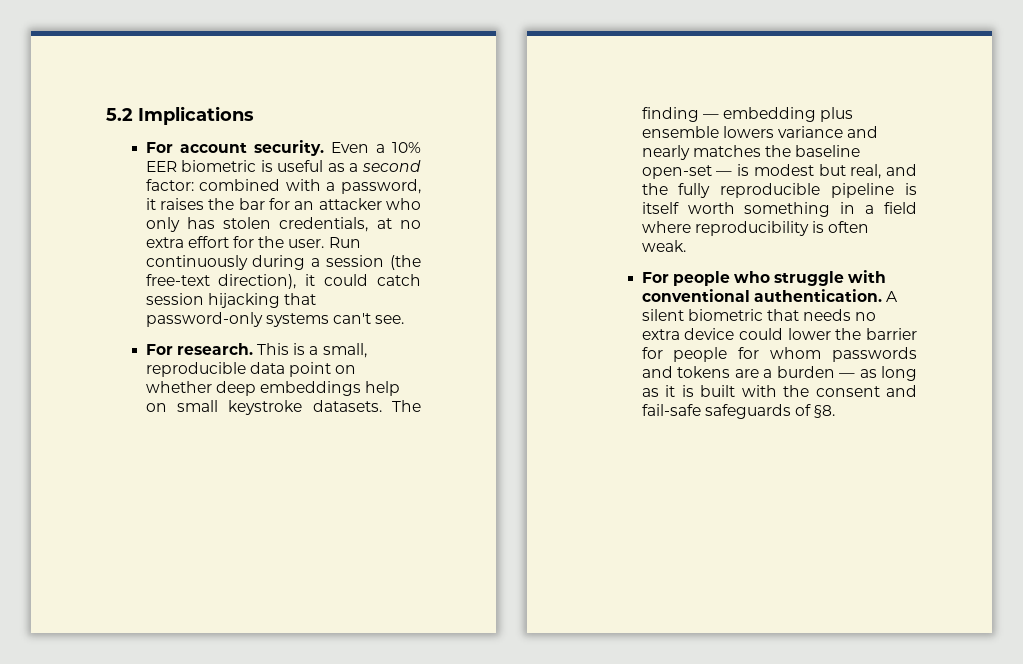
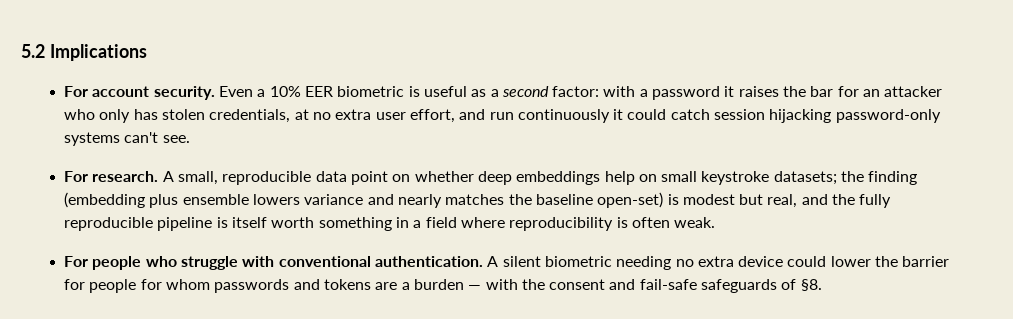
[199,179,281,191] combined -> (600, 91) none
[341,179,421,194] password, -> [652,86,721,100] password
[187,236,361,248] [145,255,421,270] [145,274,297,289] effort for the user. Run continuously during a session (the free-text direction), -> [375,109,610,123] user effort, and run continuously
[284,293,317,305] that -> (832, 116) none
[257,343,319,355] This is a -> [162,171,174,182] A
[312,400,421,412] [641,107,817,122] datasets. The finding — embedding -> [773,171,918,185] [63,192,145,208] datasets; the finding (embedding
[641,165,733,179] open-set — -> [597,192,664,208] open-set)
[767,309,852,321] that needs -> [616,256,672,270] needing
[859,366,917,381] [641,385,736,397] as long as it is built -> (482, 287) none

